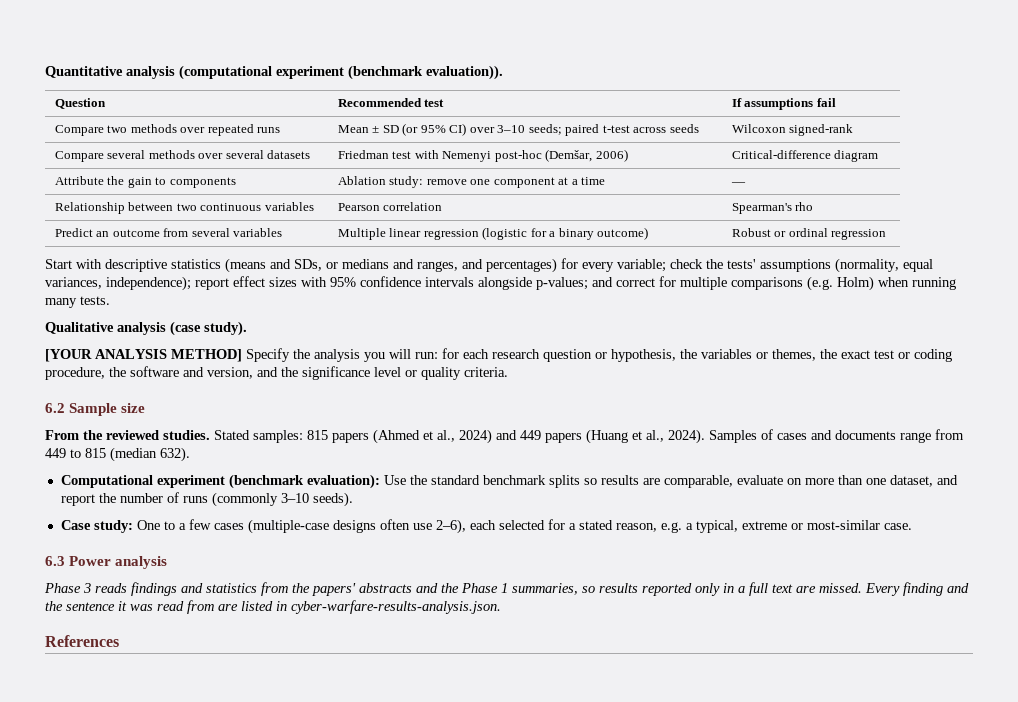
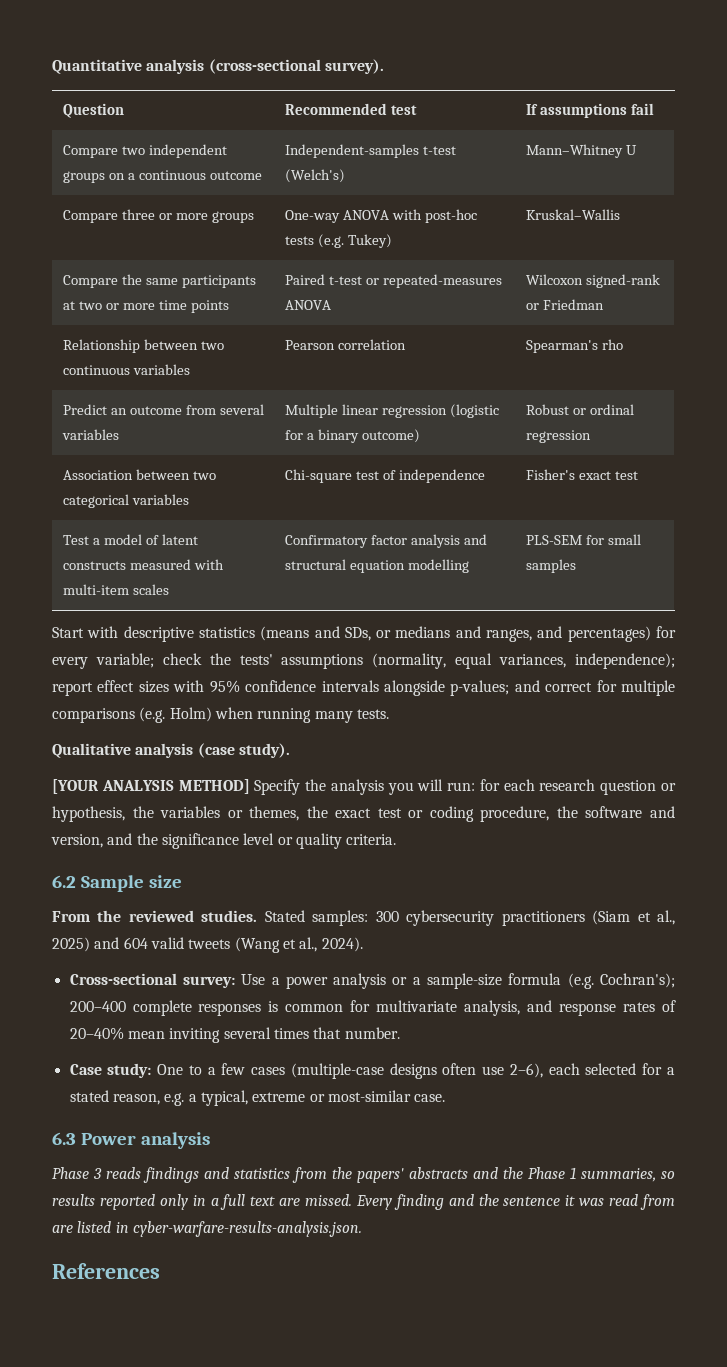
[179,65,503,80] (computational experiment (benchmark evaluation)). -> [208,59,384,74] (cross-sectional survey).
[130,124,281,136] [337,123,699,136] [731,124,854,136] [54,150,311,162] [337,149,628,162] [731,150,879,162] [54,176,236,188] [337,176,606,188] [730,182,746,185] methods over repeated runs | Mean ± SD (or 95% CI) over 3–10 seeds; paired t-test across seeds | Wilcoxon signed-rank // Compare several methods over several datasets | Friedman test with Nemenyi post-hoc (Demšar, 2006) | Critical-difference diagram // Attribute the gain to components | Ablation study: remove one component at a time | — -> [148,144,227,158] [63,170,262,183] [285,144,456,158] [285,169,346,183] [526,144,637,158] [63,209,254,223] [285,209,477,223] [285,234,392,248] [526,209,621,220] [63,274,256,288] [63,300,229,313] [285,274,502,288] [285,300,332,310] [526,274,660,288] [526,299,604,310] independent groups on a continuous outcome | Independent-samples t-test (Welch's) | Mann–Whitney U // Compare three or more groups | One-way ANOVA with post-hoc tests (e.g. Tukey) | Kruskal–Wallis // Compare the same participants at two or more time points | Paired t-test or repeated-measures ANOVA | Wilcoxon signed-rank or Friedman
(887, 234) none -> [63,469,216,480] [63,494,189,508] [285,469,485,483] [526,469,638,480] [63,534,198,545] [63,559,224,570] [63,584,169,595] [285,534,487,548] [285,559,469,573] [526,534,641,545] [526,559,577,573] // Association between two categorical variables | Chi-square test of independence | Fisher's exact test // Test a model of latent constructs measured with multi-item scales | Confirmatory factor analysis and structural equation modelling | PLS-SEM for small samples
[307,429,964,444] [45,447,190,462] [60,474,958,489] [60,492,353,507] 815 papers (Ahmed et al., 2024) and 449 papers (Huang et al., 2024). Samples of cases and documents range from 449 to 815 (median 632). // Computational experiment (benchmark evaluation): Use the standard benchmark splits so results are comparable, evaluate on more than one dataset, and report the number of runs (commonly 3–10 seeds). -> [375,910,676,926] [52,937,363,953] [69,973,675,989] [69,1000,676,1016] [69,1027,400,1043] 300 cybersecurity practitioners (Siam et al., 2025) and 604 valid tweets (Wang et al., 2024). // Cross-sectional survey: Use a power analysis or a sample-size formula (e.g. Cochran's); 200–400 complete responses is common for multivariate analysis, and response rates of 20–40% mean inviting several times that number.

